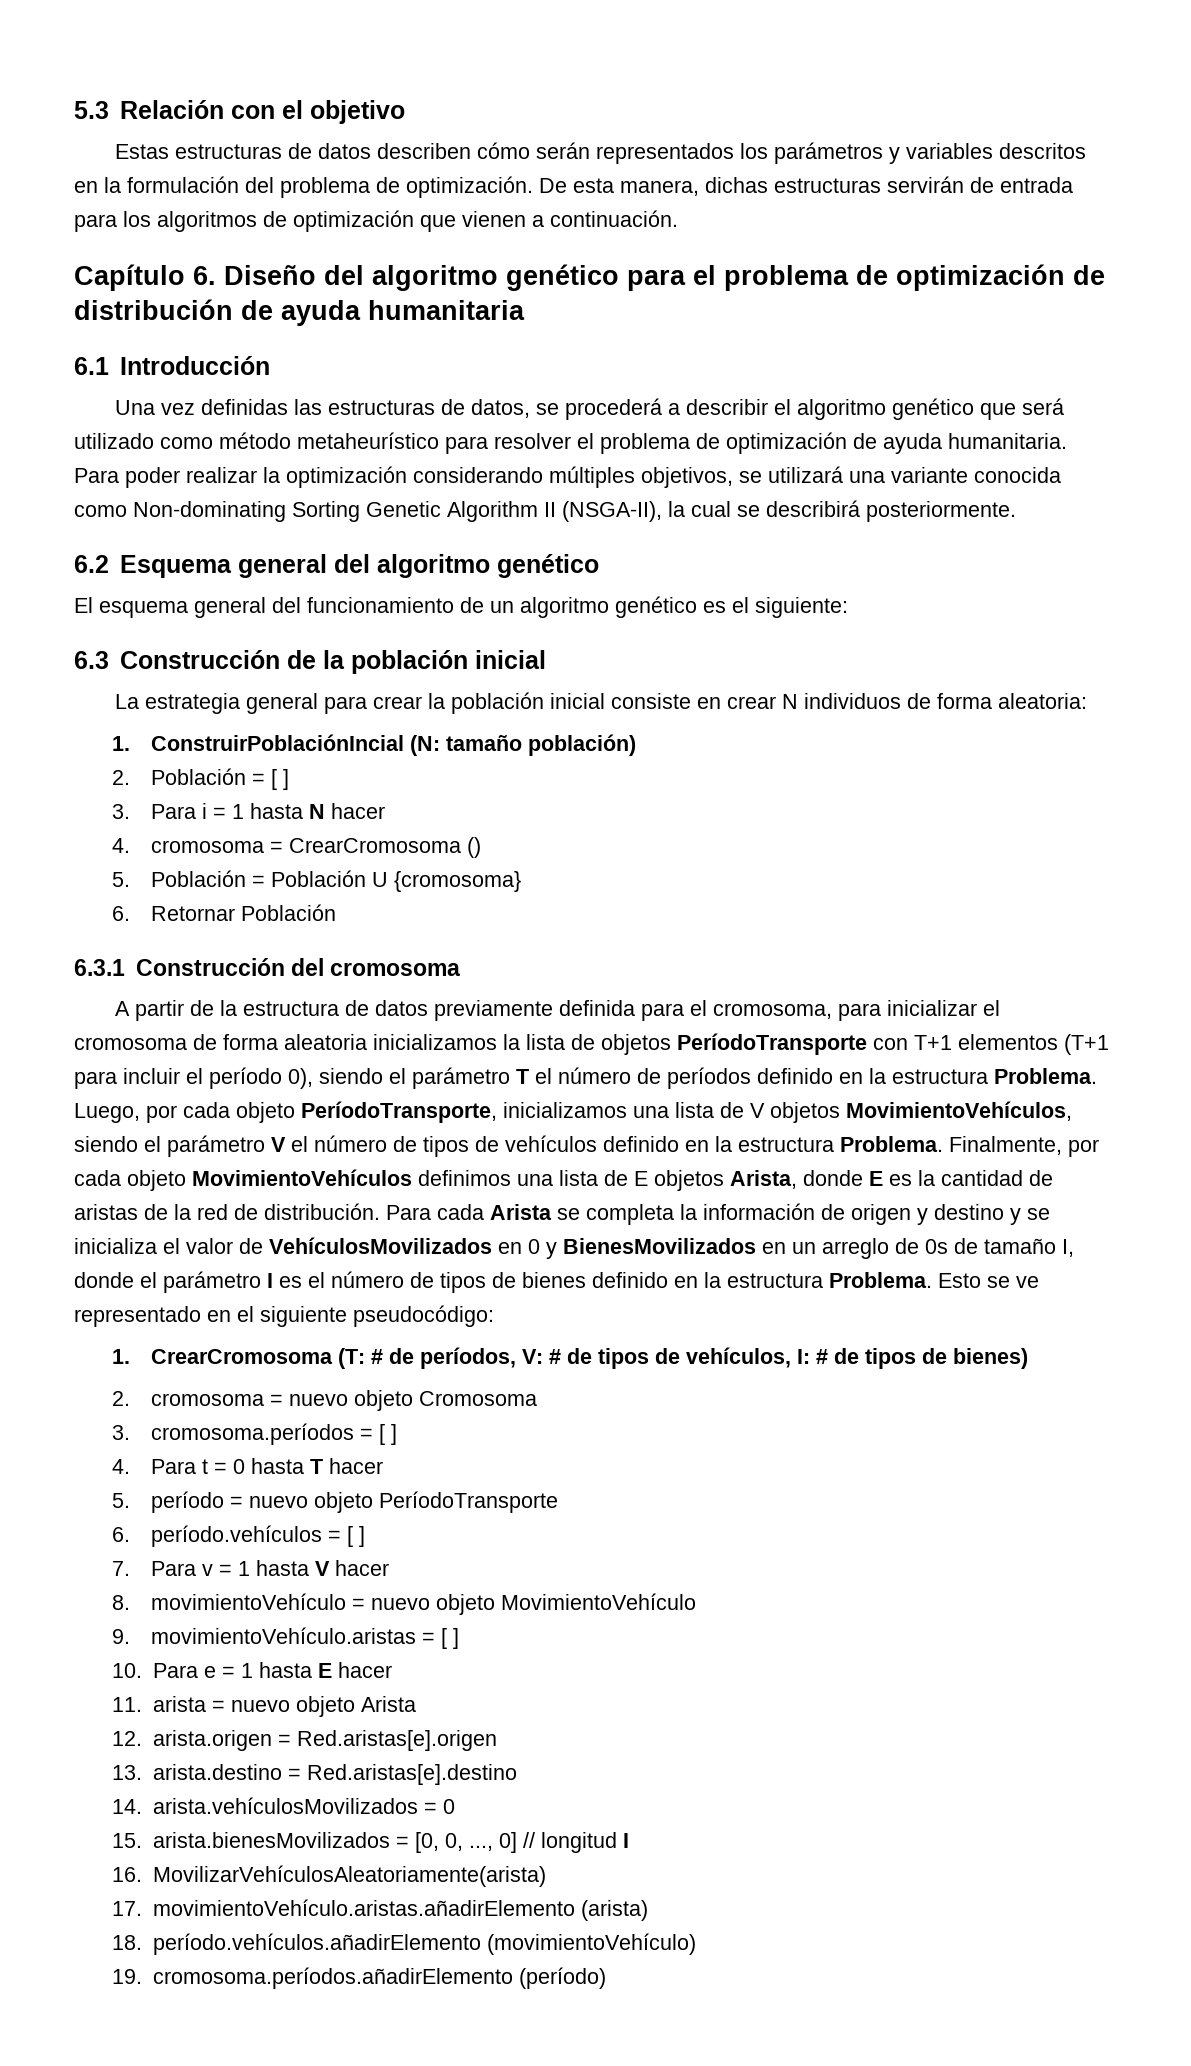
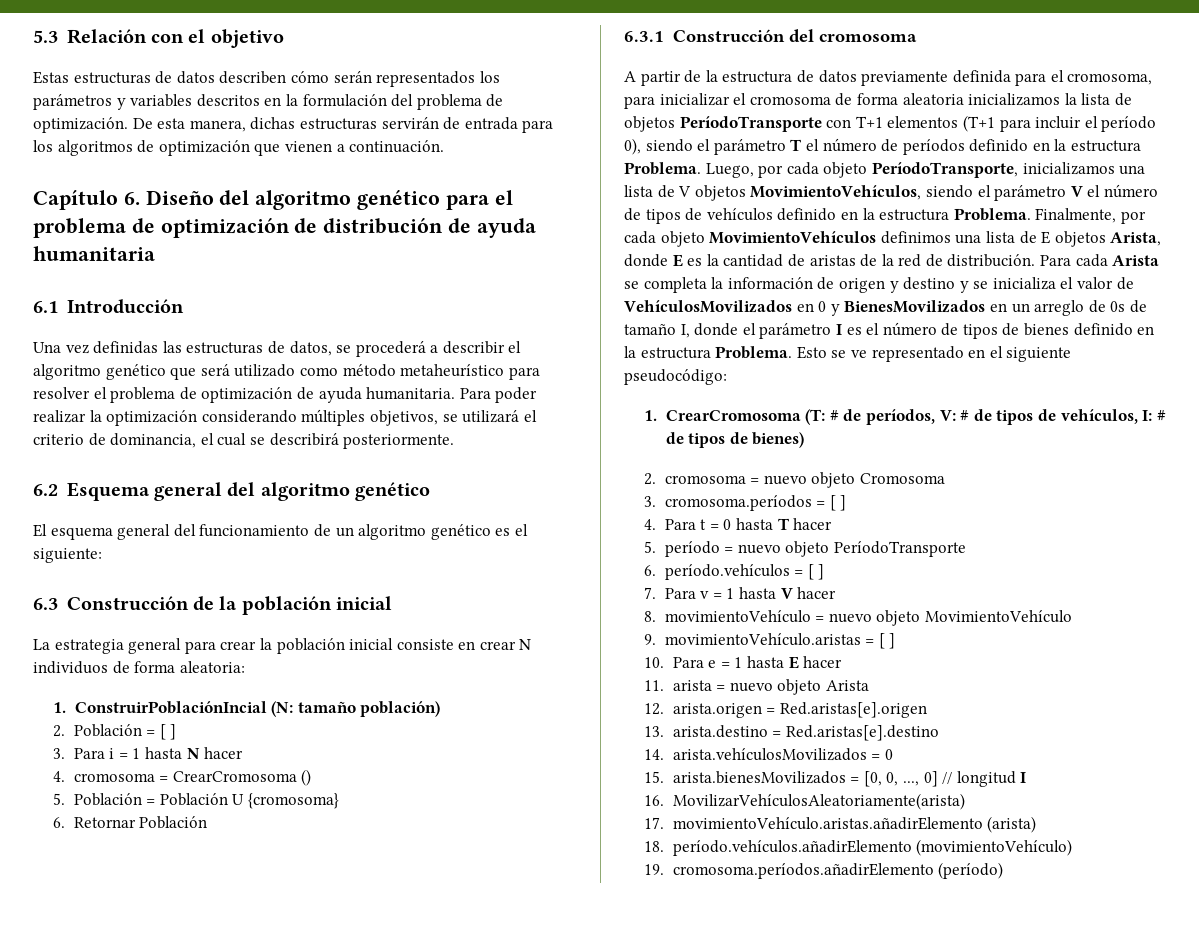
[849,467,1061,483] [74,501,685,522] una variante conocida como Non-dominating Sorting Genetic Algorithm II (NSGA-II), la -> [523,410,537,422] [33,433,214,448] el criterio de dominancia, el

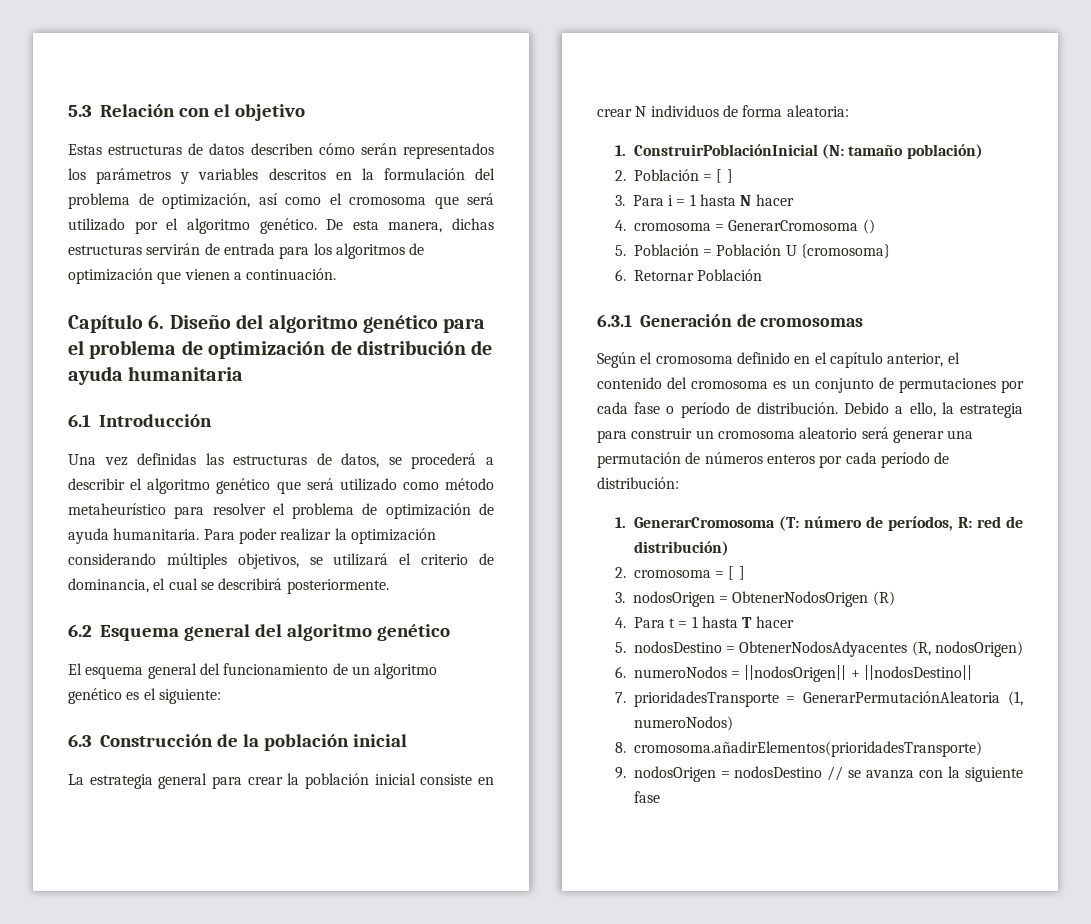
[33,117,128,133] optimización. -> [162,193,494,209] [68,218,317,234] optimización, así como el cromosoma que será utilizado por el algoritmo genético.
[74,701,267,714] ConstruirPoblaciónIncial -> [633,144,818,156] ConstruirPoblaciónInicial
[172,771,297,782] CrearCromosoma -> [728,220,859,231] GenerarCromosoma
[672,29,917,43] [624,70,1153,86] [624,93,1132,109] [624,115,1157,132] [624,138,1142,155] [624,162,1146,178] [624,184,1158,201] [624,208,1146,224] [624,231,1162,247] [624,254,1160,267] [624,277,1134,293] [624,300,1147,316] [624,322,1155,339] [624,346,1072,362] [624,369,727,385] [644,409,1166,425] [665,432,805,448] [644,472,946,488] [644,495,847,511] Construcción del cromosoma // A partir de la estructura de datos previamente definida para el cromosoma, para inicializar el cromosoma de forma aleatoria inicializamos la lista de objetos PeríodoTransporte con T+1 elementos (T+1 para incluir el período 0), siendo el parámetro T el número de períodos definido en la estructura Problema. Luego, por cada objeto PeríodoTransporte, inicializamos una lista de V objetos MovimientoVehículos, siendo el parámetro V el número de tipos de vehículos definido en la estructura Problema. Finalmente, por cada objeto MovimientoVehículos definimos una lista de E objetos Arista, donde E es la cantidad de aristas de la red de distribución. Para cada Arista se completa la información de origen y destino y se inicializa el valor de VehículosMovilizados en 0 y BienesMovilizados en un arreglo de 0s de tamaño I, donde el parámetro I es el número de tipos de bienes definido en la estructura Problema. Esto se ve representado en el siguiente pseudocódigo: // 1. CrearCromosoma (T: # de períodos, V: # de tipos de vehículos, I: # de tipos de bienes) // 2. cromosoma = nuevo objeto Cromosoma // 3. cromosoma.períodos = [ ] -> [640,314,864,327] [597,352,960,368] [597,377,1024,393] [597,402,1023,418] [597,427,974,443] [597,452,950,468] [597,477,679,489] [614,516,1024,531] [633,541,729,556] [614,566,745,580] [614,591,895,607] Generación de cromosomas // Según el cromosoma definido en el capítulo anterior, el contenido del cromosoma es un conjunto de permutaciones por cada fase o período de distribución. Debido a ello, la estrategia para construir un cromosoma aleatorio será generar una permutación de números enteros por cada período de distribución: // 1. GenerarCromosoma (T: número de períodos, R: red de distribución) // 2. cromosoma = [ ] // 3. nodosOrigen = ObtenerNodosOrigen (R)
[723,519,732,530] 0 -> [691,616,698,628] 1
[664,541,967,557] [644,564,825,580] [644,587,837,599] [644,610,1073,626] [644,633,896,649] [644,656,843,669] [644,679,870,695] [644,702,927,718] [644,725,939,741] [644,748,893,761] [644,771,1027,787] [644,793,965,810] [644,816,1037,833] [644,839,1073,856] [644,862,1004,879] período = nuevo objeto PeríodoTransporte // 6. período.vehículos = [ ] // 7. Para v = 1 hasta V hacer // 8. movimientoVehículo = nuevo objeto MovimientoVehículo // 9. movimientoVehículo.aristas = [ ] // 10. Para e = 1 hasta E hacer // 11. arista = nuevo objeto Arista // 12. arista.origen = Red.aristas[e].origen // 13. arista.destino = Red.aristas[e].destino // 14. arista.vehículosMovilizados = 0 // 15. arista.bienesMovilizados = [0, 0, ..., 0] // longitud I // 16. MovilizarVehículosAleatoriamente(arista) // 17. movimientoVehículo.aristas.añadirElemento (arista) // 18. período.vehículos.añadirElemento (movimientoVehículo) // 19. cromosoma.períodos.añadirElemento (período) -> [633,641,1023,657] [614,665,972,682] [614,691,1023,707] [633,716,733,731] [614,741,982,757] [614,766,1023,782] [633,791,660,803] nodosDestino = ObtenerNodosAdyacentes (R, nodosOrigen) // 6. numeroNodos = ||nodosOrigen|| + ||nodosDestino|| // 7. prioridadesTransporte = GenerarPermutaciónAleatoria (1, numeroNodos) // 8. cromosoma.añadirElementos(prioridadesTransporte) // 9. nodosOrigen = nodosDestino // se avanza con la siguiente fase

